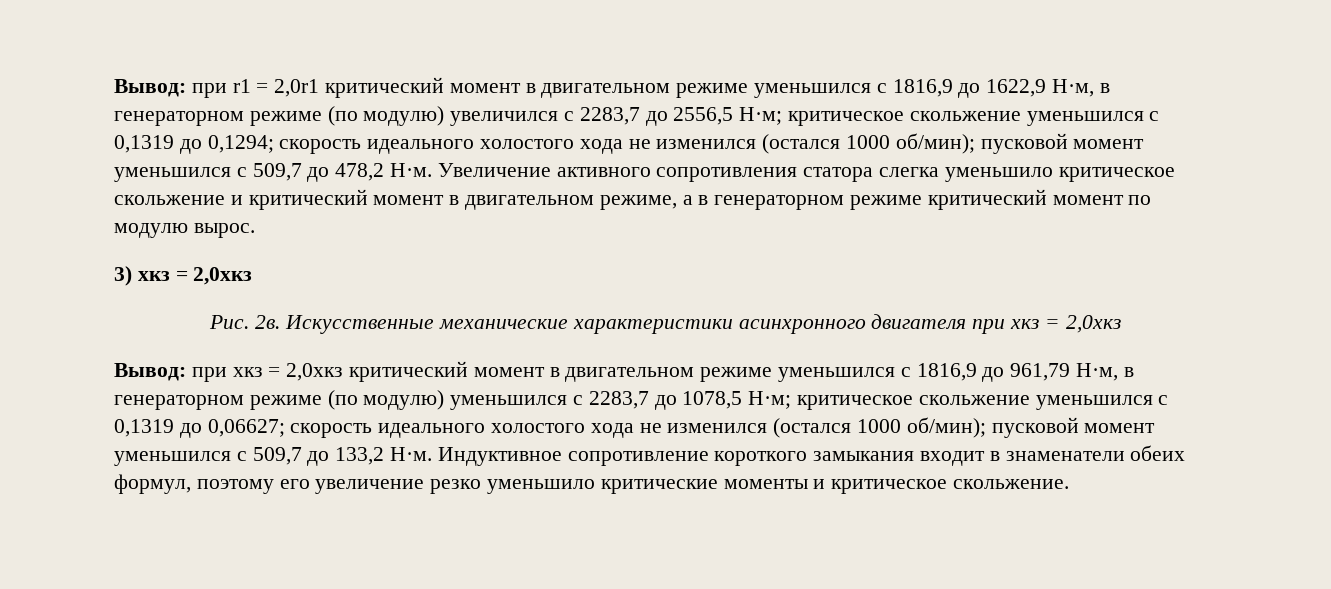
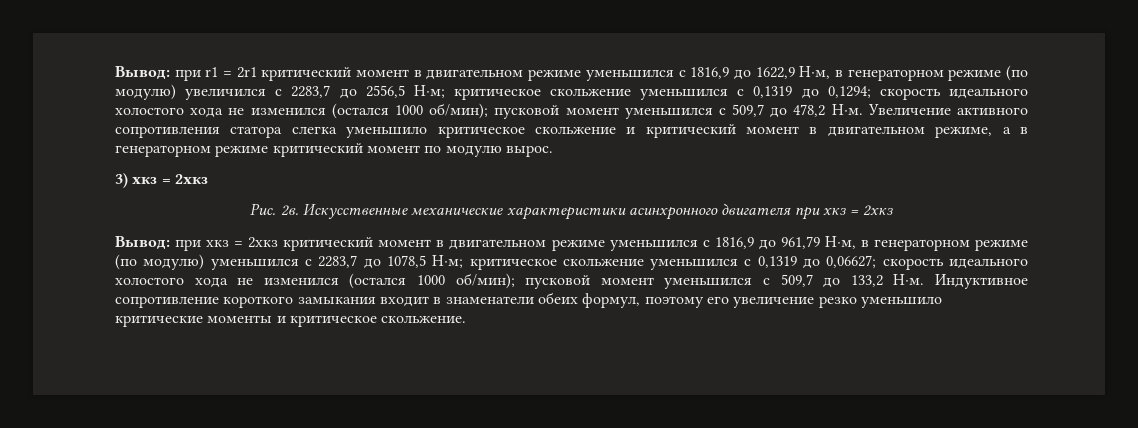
[274,79,320,97] 2,0r1 -> [236,67,257,78] 2r1
[193,267,253,285] 2,0xкз -> [174,174,208,184] 2xкз
[1065,315,1121,333] 2,0xкз -> [862,205,893,216] 2xкз
[286,363,344,381] 2,0xкз -> [248,237,279,248] 2xкз

